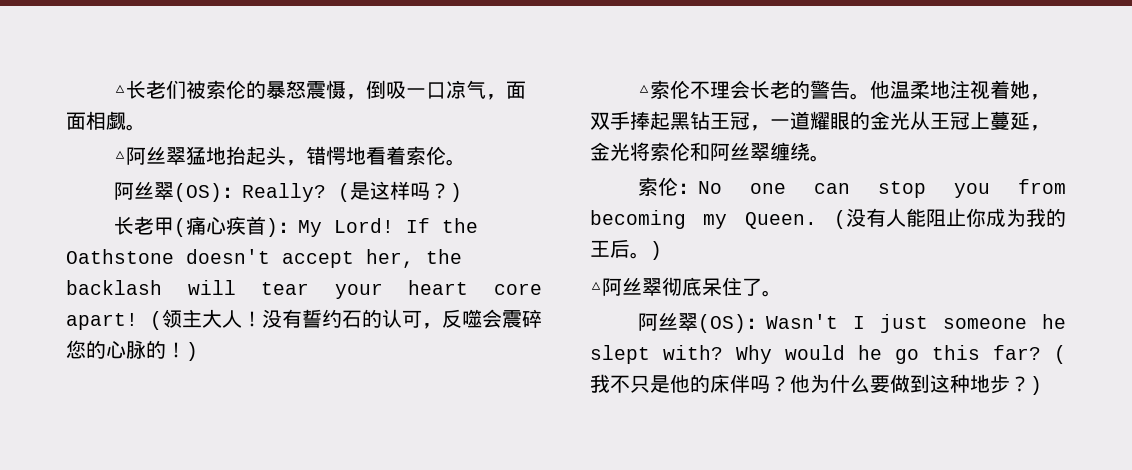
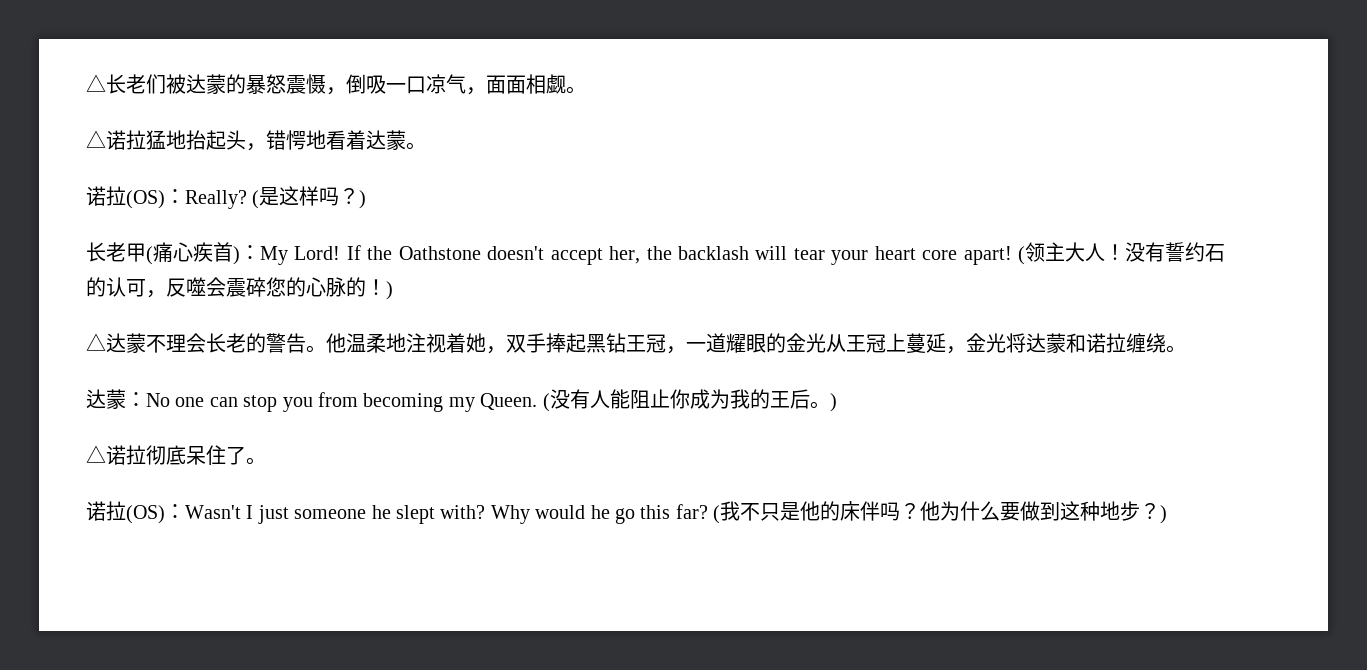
[205,80,246,99] 索伦 -> [186,74,226,94] 达蒙
[125,146,186,165] 阿丝翠 -> [106,130,146,150] 诺拉
[405,146,466,166] [113,181,174,200] 索伦。 // 阿丝翠 -> [366,130,426,150] [86,186,126,206] 达蒙。 // 诺拉
[649,80,690,99] 索伦 -> [106,333,146,353] 达蒙
[650,142,770,161] 索伦和阿丝翠 -> [1026,333,1126,353] 达蒙和诺拉
[637,177,678,196] 索伦 -> [86,389,126,409] 达蒙
[602,277,662,296] 阿丝翠 -> [106,445,146,465] 诺拉
[637,312,698,331] 阿丝翠 -> [86,501,126,521] 诺拉

